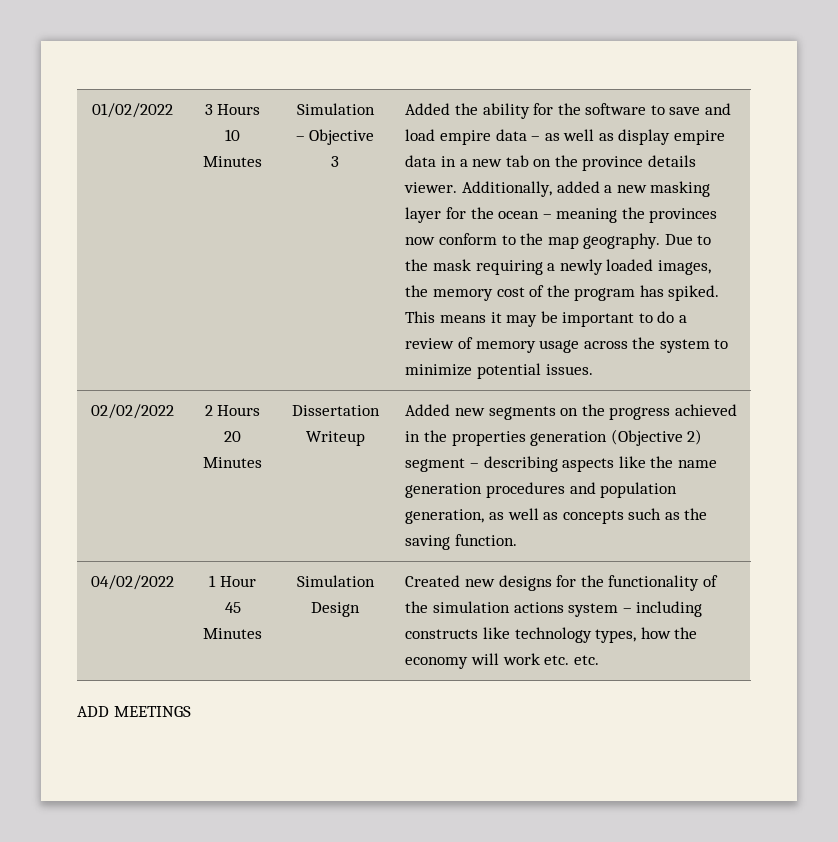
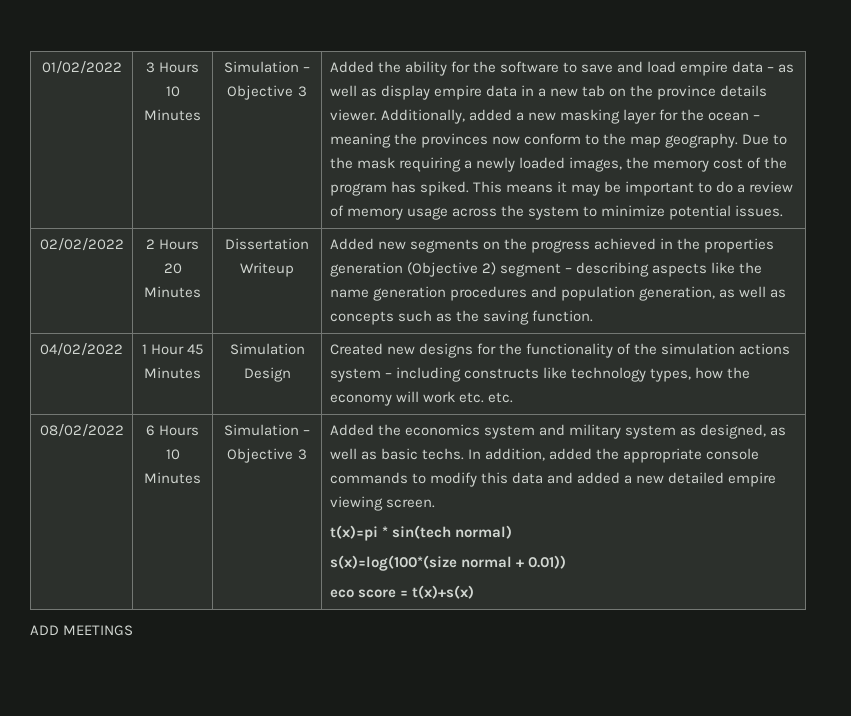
(599, 660) none -> [39,424,124,437] [145,425,200,436] [165,449,180,460] [144,472,201,484] [223,424,311,436] [227,448,307,463] [329,424,787,439] [329,448,760,463] [329,472,777,487] [329,496,435,511] [329,525,512,541] [329,555,566,571] [329,585,474,599] // 08/02/2022 | 6 Hours 10 Minutes | Simulation – Objective 3 | Added the economics system and military system as designed, as well as basic techs. In addition, added the appropriate console commands to modify this data and added a new detailed empire viewing screen. // t(x)=pi * sin(tech normal) // s(x)=log(100*(size normal + 0.01)) // eco score = t(x)+s(x)

